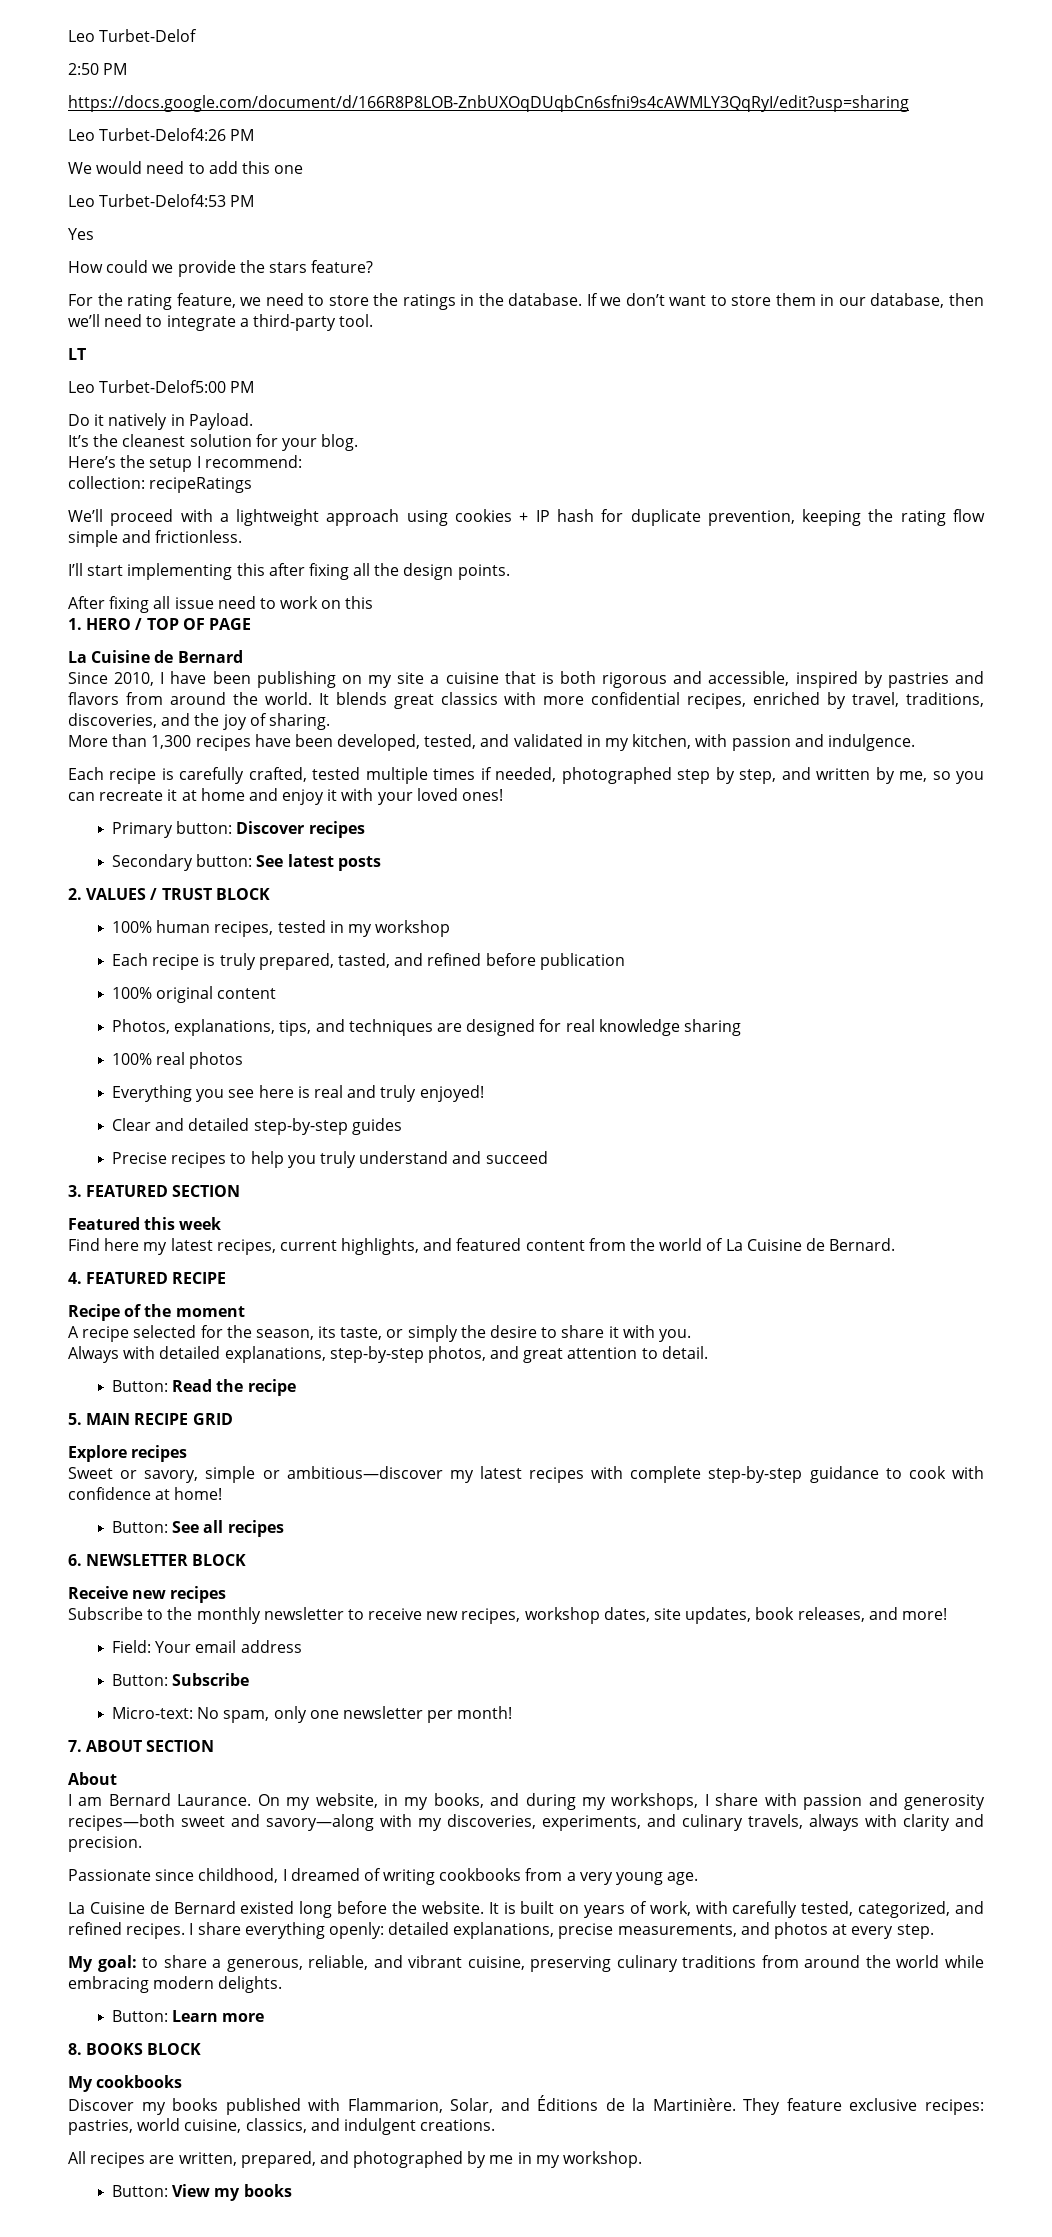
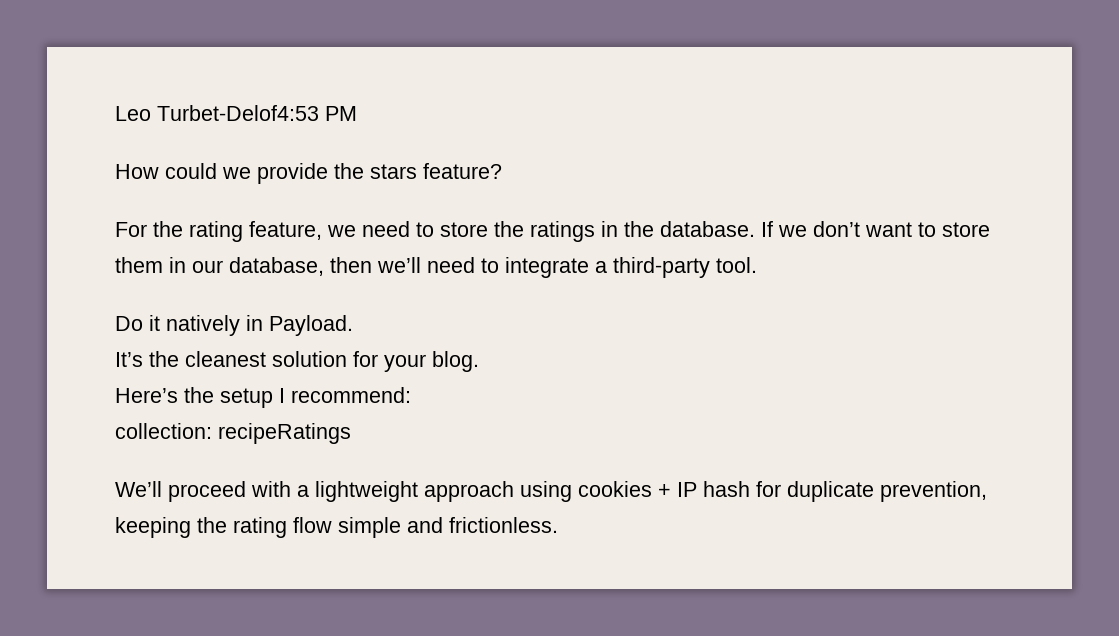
[68,29,198,42] [68,63,128,75] [68,95,909,112] [68,128,255,141] [68,161,304,174] [68,195,95,207] Leo Turbet-Delof // 2:50 PM // https://docs.google.com/document/d/166R8P8LOB-ZnbUXOqDUqbCn6sfni9s4cAWMLY3QqRyI/edit?usp=sharing // Leo Turbet-Delof4:26 PM // We would need to add this one // Leo -> [115,106,151,121] Leo
[68,228,94,240] // Yes -> (357, 113) none
[68,348,86,360] [68,380,255,393] // LT // Leo Turbet-Delof5:00 PM -> (757, 265) none
[68,563,510,580] [68,596,374,613] [68,618,251,630] [68,650,243,663] [68,671,984,688] [68,692,984,709] [68,713,330,730] [68,734,915,751] [68,767,985,784] [68,788,504,805] [112,821,365,838] [112,854,381,871] [68,888,270,900] [112,920,451,937] [112,953,625,970] [112,986,277,1003] [112,1019,741,1036] [112,1052,244,1069] [112,1085,484,1102] [112,1118,402,1135] [112,1151,548,1168] [68,1185,241,1197] [68,1217,222,1230] [68,1238,896,1255] [68,1272,227,1284] [68,1304,245,1321] [68,1325,691,1342] [68,1346,708,1363] [112,1379,296,1396] [68,1413,233,1425] [68,1445,188,1462] [68,1466,984,1483] [68,1487,223,1500] [112,1520,284,1537] [68,1554,247,1566] [68,1586,227,1603] [68,1607,947,1624] [112,1640,302,1653] [112,1673,250,1686] [112,1706,513,1723] [68,1740,215,1752] [68,1772,117,1785] [68,1793,986,1810] [68,1814,984,1831] [68,1836,142,1852] [68,1868,699,1885] [68,1901,985,1918] [68,1922,934,1939] [68,1955,984,1972] [68,1976,283,1993] [112,2010,265,2022] [68,2043,202,2055] [68,2075,183,2092] [68,2095,984,2115] [68,2118,496,2135] [68,2151,643,2168] [112,2184,292,2201] // I’ll start implementing this after fixing all the design points. // After fixing all issue need to work on this // 1. HERO / TOP OF PAGE // La Cuisine de Bernard // Since 2010, I have been publishing on my site a cuisine that is both rigorous and accessible, inspired by pastries and flavors from around the world. It blends great classics with more confidential recipes, enriched by travel, traditions, discoveries, and the joy of sharing. // More than 1,300 recipes have been developed, tested, and validated in my kitchen, with passion and indulgence. // Each recipe is carefully crafted, tested multiple times if needed, photographed step by step, and written by me, so you can recreate it at home and enjoy it with your loved ones! // Primary button: Discover recipes // Secondary button: See latest posts // 2. VALUES / TRUST BLOCK // 100% human recipes, tested in my workshop // Each recipe is truly prepared, tasted, and refined before publication // 100% original content // Photos, explanations, tips, and techniques are designed for real knowledge sharing // 100% real photos // Everything you see here is real and truly enjoyed! // Clear and detailed step-by-step guides // Precise recipes to help you truly understand and succeed // 3. FEATURED SECTION // Featured this week // Find here my latest recipes, current highlights, and featured content from the world of La Cuisine de Bernard. // 4. FEATURED RECIPE // Recipe of the moment // A recipe selected for the season, its taste, or simply the desire to share it with you. // Always with detailed explanations, step-by-step photos, and great attention to detail. // Button: Read the recipe // 5. MAIN RECIPE GRID // Explore recipes // Sweet or savory, simple or ambitious—discover my latest recipes with complete step-by-step guidance to cook with confidence at home! // Button: See all recipes // 6. NEWSLETTER BLOCK // Receive new recipes // Subscribe to the monthly newsletter to receive new recipes, workshop dates, site updates, book releases, and more! // Field: Your email address // Button: Subscribe // Micro-text: No spam, only one newsletter per month! // 7. ABOUT SECTION // About // I am Bernard Laurance. On my website, in my books, and during my workshops, I share with passion and generosity recipes—both sweet and savory—along with my discoveries, experiments, and culinary travels, always with clarity and precision. // Passionate since childhood, I dreamed of writing cookbooks from a very young age. // La Cuisine de Bernard existed long before the website. It is built on years of work, with carefully tested, categorized, and refined recipes. I share everything openly: detailed explanations, precise measurements, and photos at every step. // My goal: to share a generous, reliable, and vibrant cuisine, preserving culinary traditions from around the world while embracing modern delights. // Button: Learn more // 8. BOOKS BLOCK // My cookbooks // Discover my books published with Flammarion, Solar, and Éditions de la Martinière. They feature exclusive recipes: pastries, world cuisine, classics, and indulgent creations. // All recipes are written, prepared, and photographed by me in my workshop. // Button: View my books -> (558, 525) none

